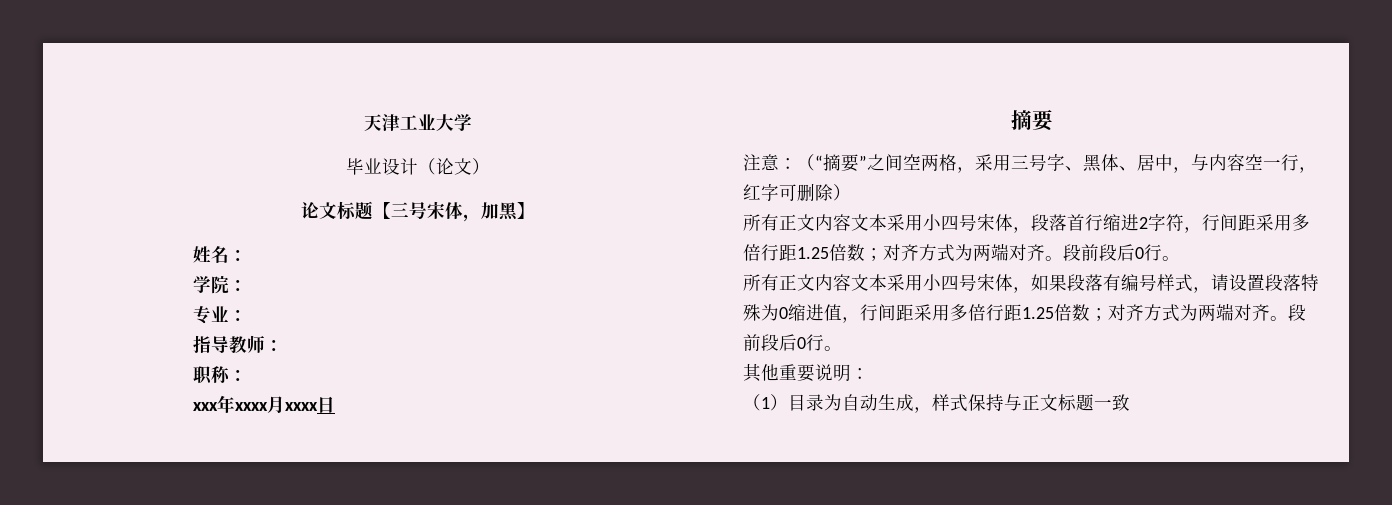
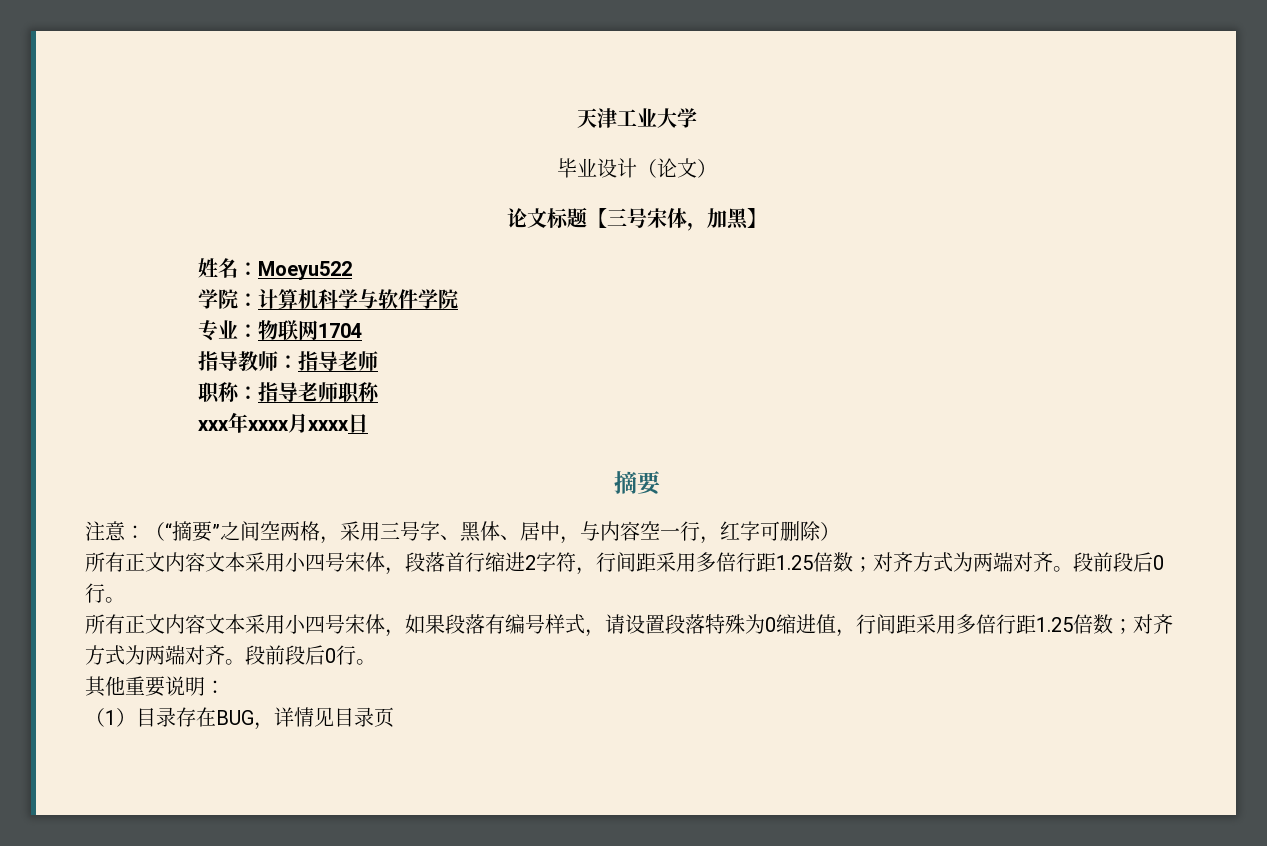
(248, 255) none -> [258,261,353,280] Moeyu522
(248, 285) none -> [258,289,459,309] 计算机科学与软件学院
(248, 315) none -> [258,320,363,340] 物联网1704
(284, 345) none -> [298,351,379,371] 指导老师
(248, 375) none -> [258,382,381,404] 指导老师职称
[824,394,1130,413] 为自动生成，样式保持与正文标题一致 -> [176,707,394,730] 存在BUG，详情见目录页

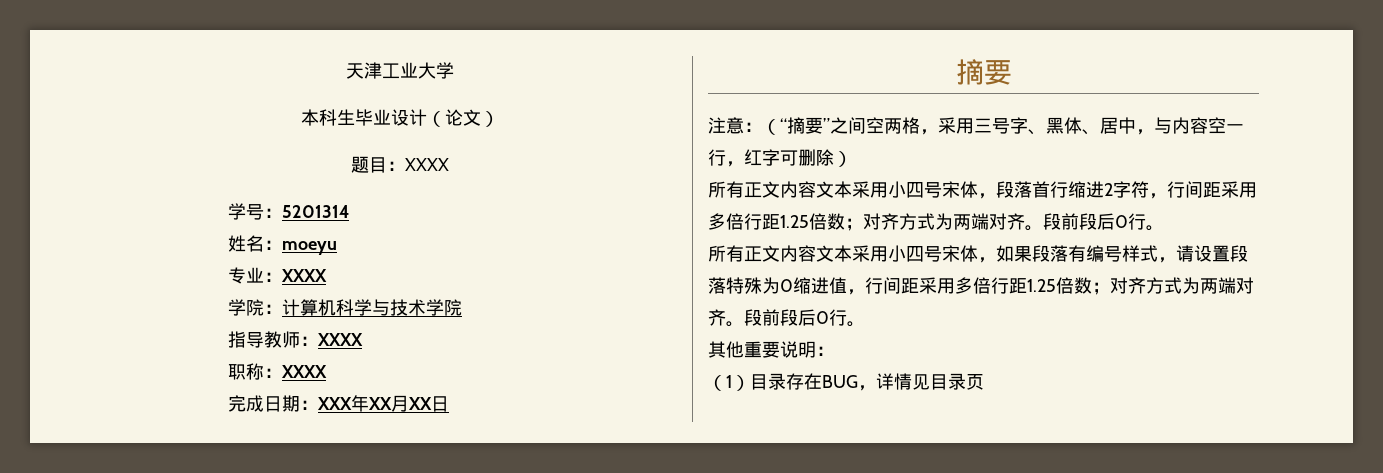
(697, 118) none -> [300,109,355,126] 本科生
[506,207,767,231] [198,258,353,280] 论文标题【三号宋体，加黑】 // 姓名：Moeyu522 -> [350,156,449,173] [228,203,350,220] [228,235,338,255] [228,267,328,284] 题目：XXXX // 学号：5201314 // 姓名：moeyu // 专业：XXXX
[378,289,459,309] [198,319,363,341] 软件学院 // 专业：物联网1704 -> [390,299,463,316] 技术学院
[298,351,379,371] 指导老师 -> [317,333,364,346] XXXX
[258,382,381,404] [198,412,350,433] 指导老师职称 // xxx年xxxx月xxxx -> [281,365,328,378] [228,395,433,412] XXXX // 完成日期：XXX年XX月XX

